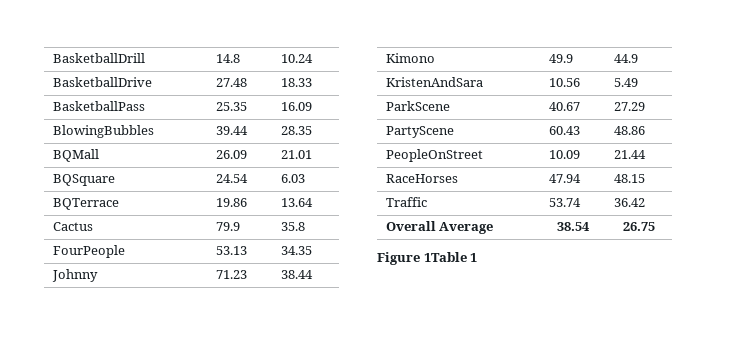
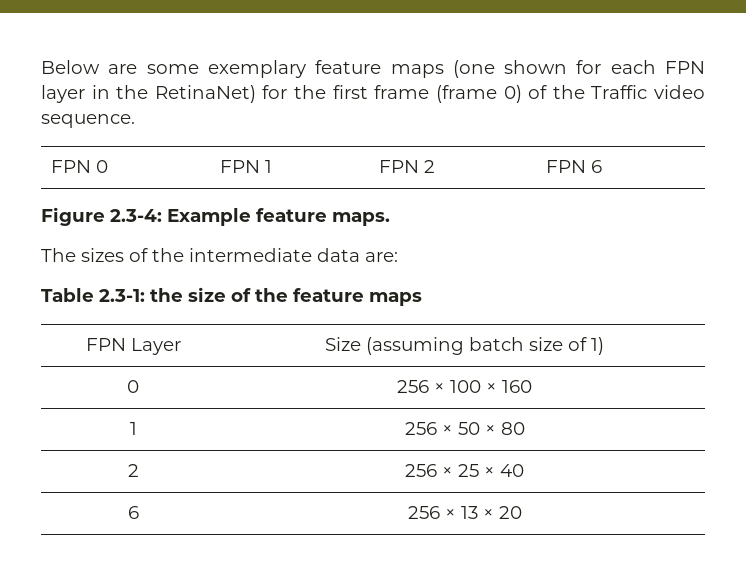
[52,53,145,63] [215,54,240,63] [280,54,313,63] [52,77,152,87] [215,78,247,87] [280,78,312,87] [52,101,145,111] [215,102,247,111] [280,102,312,111] [52,125,154,138] [215,126,248,135] [280,126,312,135] [52,149,99,162] [215,150,247,159] [280,150,312,159] [52,174,115,186] [215,174,248,183] [280,174,305,183] [52,198,119,210] [215,198,247,207] [280,198,313,207] [52,222,93,231] [215,222,240,231] [280,222,305,231] [52,245,125,258] [215,246,247,255] [280,246,312,255] [51,269,98,282] [215,270,247,279] [280,270,313,279] [385,53,435,63] [548,54,573,63] [613,54,638,63] [385,77,483,87] [548,78,580,87] [613,78,638,87] [385,101,450,111] [548,102,580,111] [613,102,645,111] [385,126,454,138] [548,126,580,135] [613,126,645,135] [385,149,483,162] [548,150,580,159] [613,150,646,159] [385,174,458,183] [548,174,581,183] [613,174,645,183] [385,197,427,207] [548,198,581,207] [613,198,645,207] [385,221,494,234] [557,222,590,231] [622,222,655,231] [377,252,478,265] BasketballDrill | 14.8 | 10.24 // BasketballDrive | 27.48 | 18.33 // BasketballPass | 25.35 | 16.09 // BlowingBubbles | 39.44 | 28.35 // BQMall | 26.09 | 21.01 // BQSquare | 24.54 | 6.03 // BQTerrace | 19.86 | 13.64 // Cactus | 79.9 | 35.8 // FourPeople | 53.13 | 34.35 // Johnny | 71.23 | 38.44 // Kimono | 49.9 | 44.9 // KristenAndSara | 10.56 | 5.49 // ParkScene | 40.67 | 27.29 // PartyScene | 60.43 | 48.86 // PeopleOnStreet | 10.09 | 21.44 // RaceHorses | 47.94 | 48.15 // Traffic | 53.74 | 36.42 // Overall Average | 38.54 | 26.75 // Figure 1Table 1 -> [41,60,705,78] [41,85,706,103] [41,114,135,128] [51,160,109,173] [220,160,273,173] [379,160,436,173] [546,160,603,173] [41,207,390,226] [41,248,398,262] [41,287,422,306] [85,338,181,355] [325,337,604,355] [127,380,139,393] [397,380,532,393] [129,422,137,435] [404,422,525,435] [127,464,139,477] [405,464,524,477] [127,506,139,519] [407,506,522,519] Below are some exemplary feature maps (one shown for each FPN layer in the RetinaNet) for the first frame (frame 0) of the Traffic video sequence. // FPN 0 | FPN 1 | FPN 2 | FPN 6 // Figure 2.3-4: Example feature maps. // The sizes of the intermediate data are: // Table 2.3-1: the size of the feature maps // FPN Layer | Size (assuming batch size of 1) // 0 | 256 × 100 × 160 // 1 | 256 × 50 × 80 // 2 | 256 × 25 × 40 // 6 | 256 × 13 × 20

